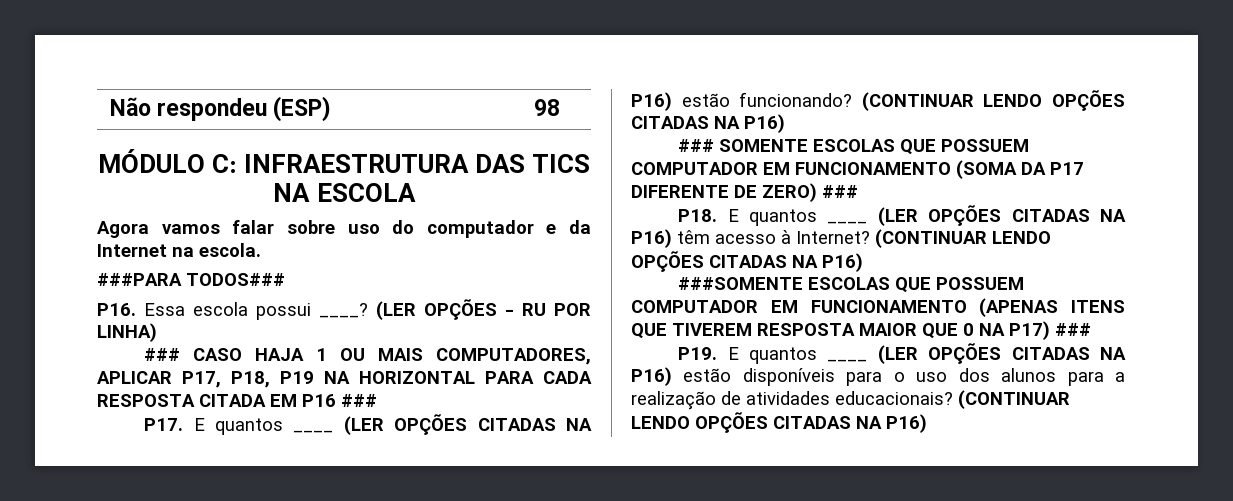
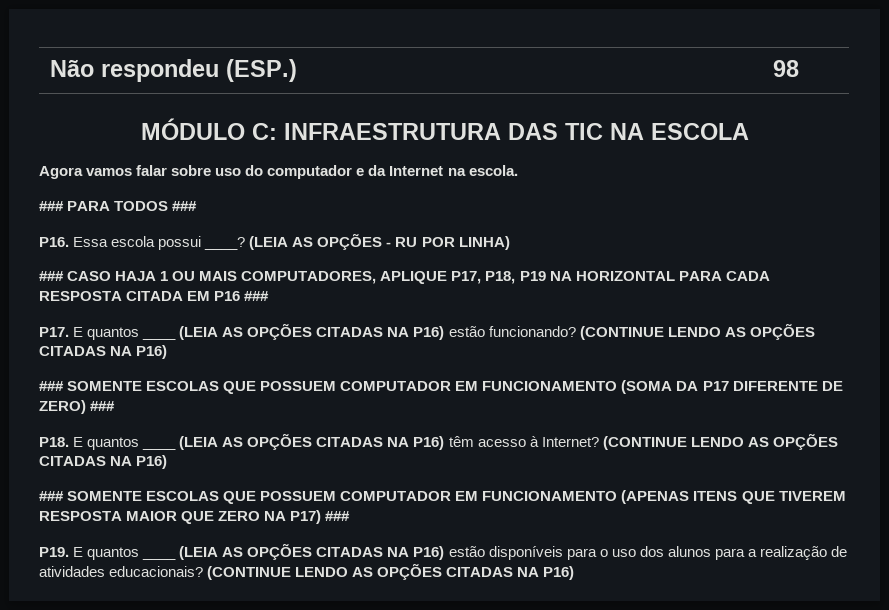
[273,96,332,122] (ESP) -> [226,59,298,82] (ESP.)
[532,154,591,173] TICS -> [564,123,603,140] TIC
[97,273,285,286] ###PARA TODOS### -> [39,201,198,211] ### PARA TODOS ###
[376,301,416,320] (LER -> [249,236,314,250] (LEIA AS
[97,371,172,384] APLICAR -> [380,271,448,284] APLIQUE
[343,416,384,435] (LER -> [179,326,244,340] (LEIA AS
[861,92,1043,111] (CONTINUAR LENDO -> [579,326,746,340] (CONTINUE LENDO AS
[877,207,918,226] (LER -> [179,436,244,450] (LEIA AS
[875,229,1051,248] [631,251,863,272] [678,277,804,290] (CONTINUAR LENDO OPÇÕES CITADAS NA P16) // ###SOMENTE -> [602,433,838,450] [39,455,168,469] [39,491,143,501] (CONTINUE LENDO AS OPÇÕES CITADAS NA P16) // ### SOMENTE
[963,323,974,336] 0 -> [218,511,261,521] ZERO
[877,345,918,364] (LER -> [179,546,244,560] (LEIA AS
[958,390,1070,409] [631,416,690,429] (CONTINUAR LENDO -> [207,566,374,580] (CONTINUE LENDO AS

